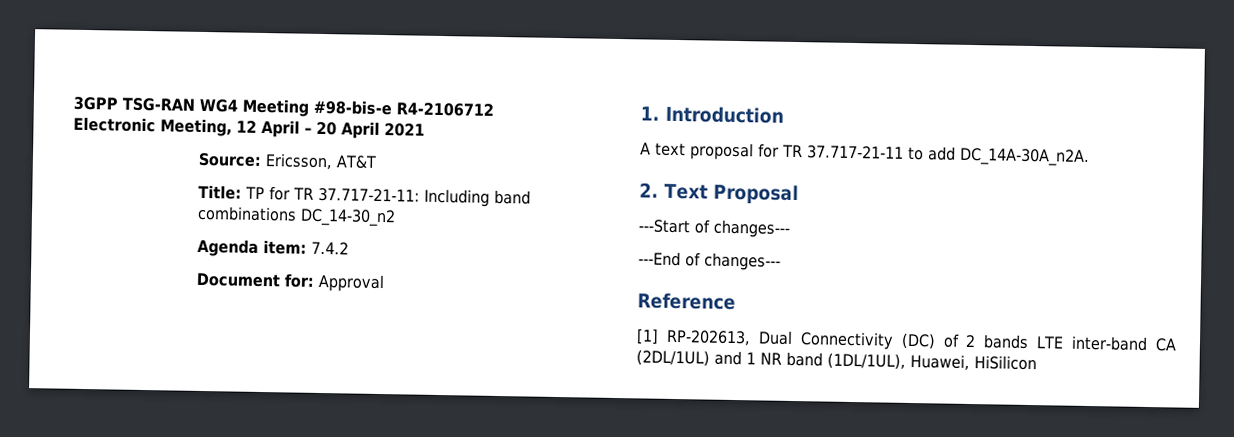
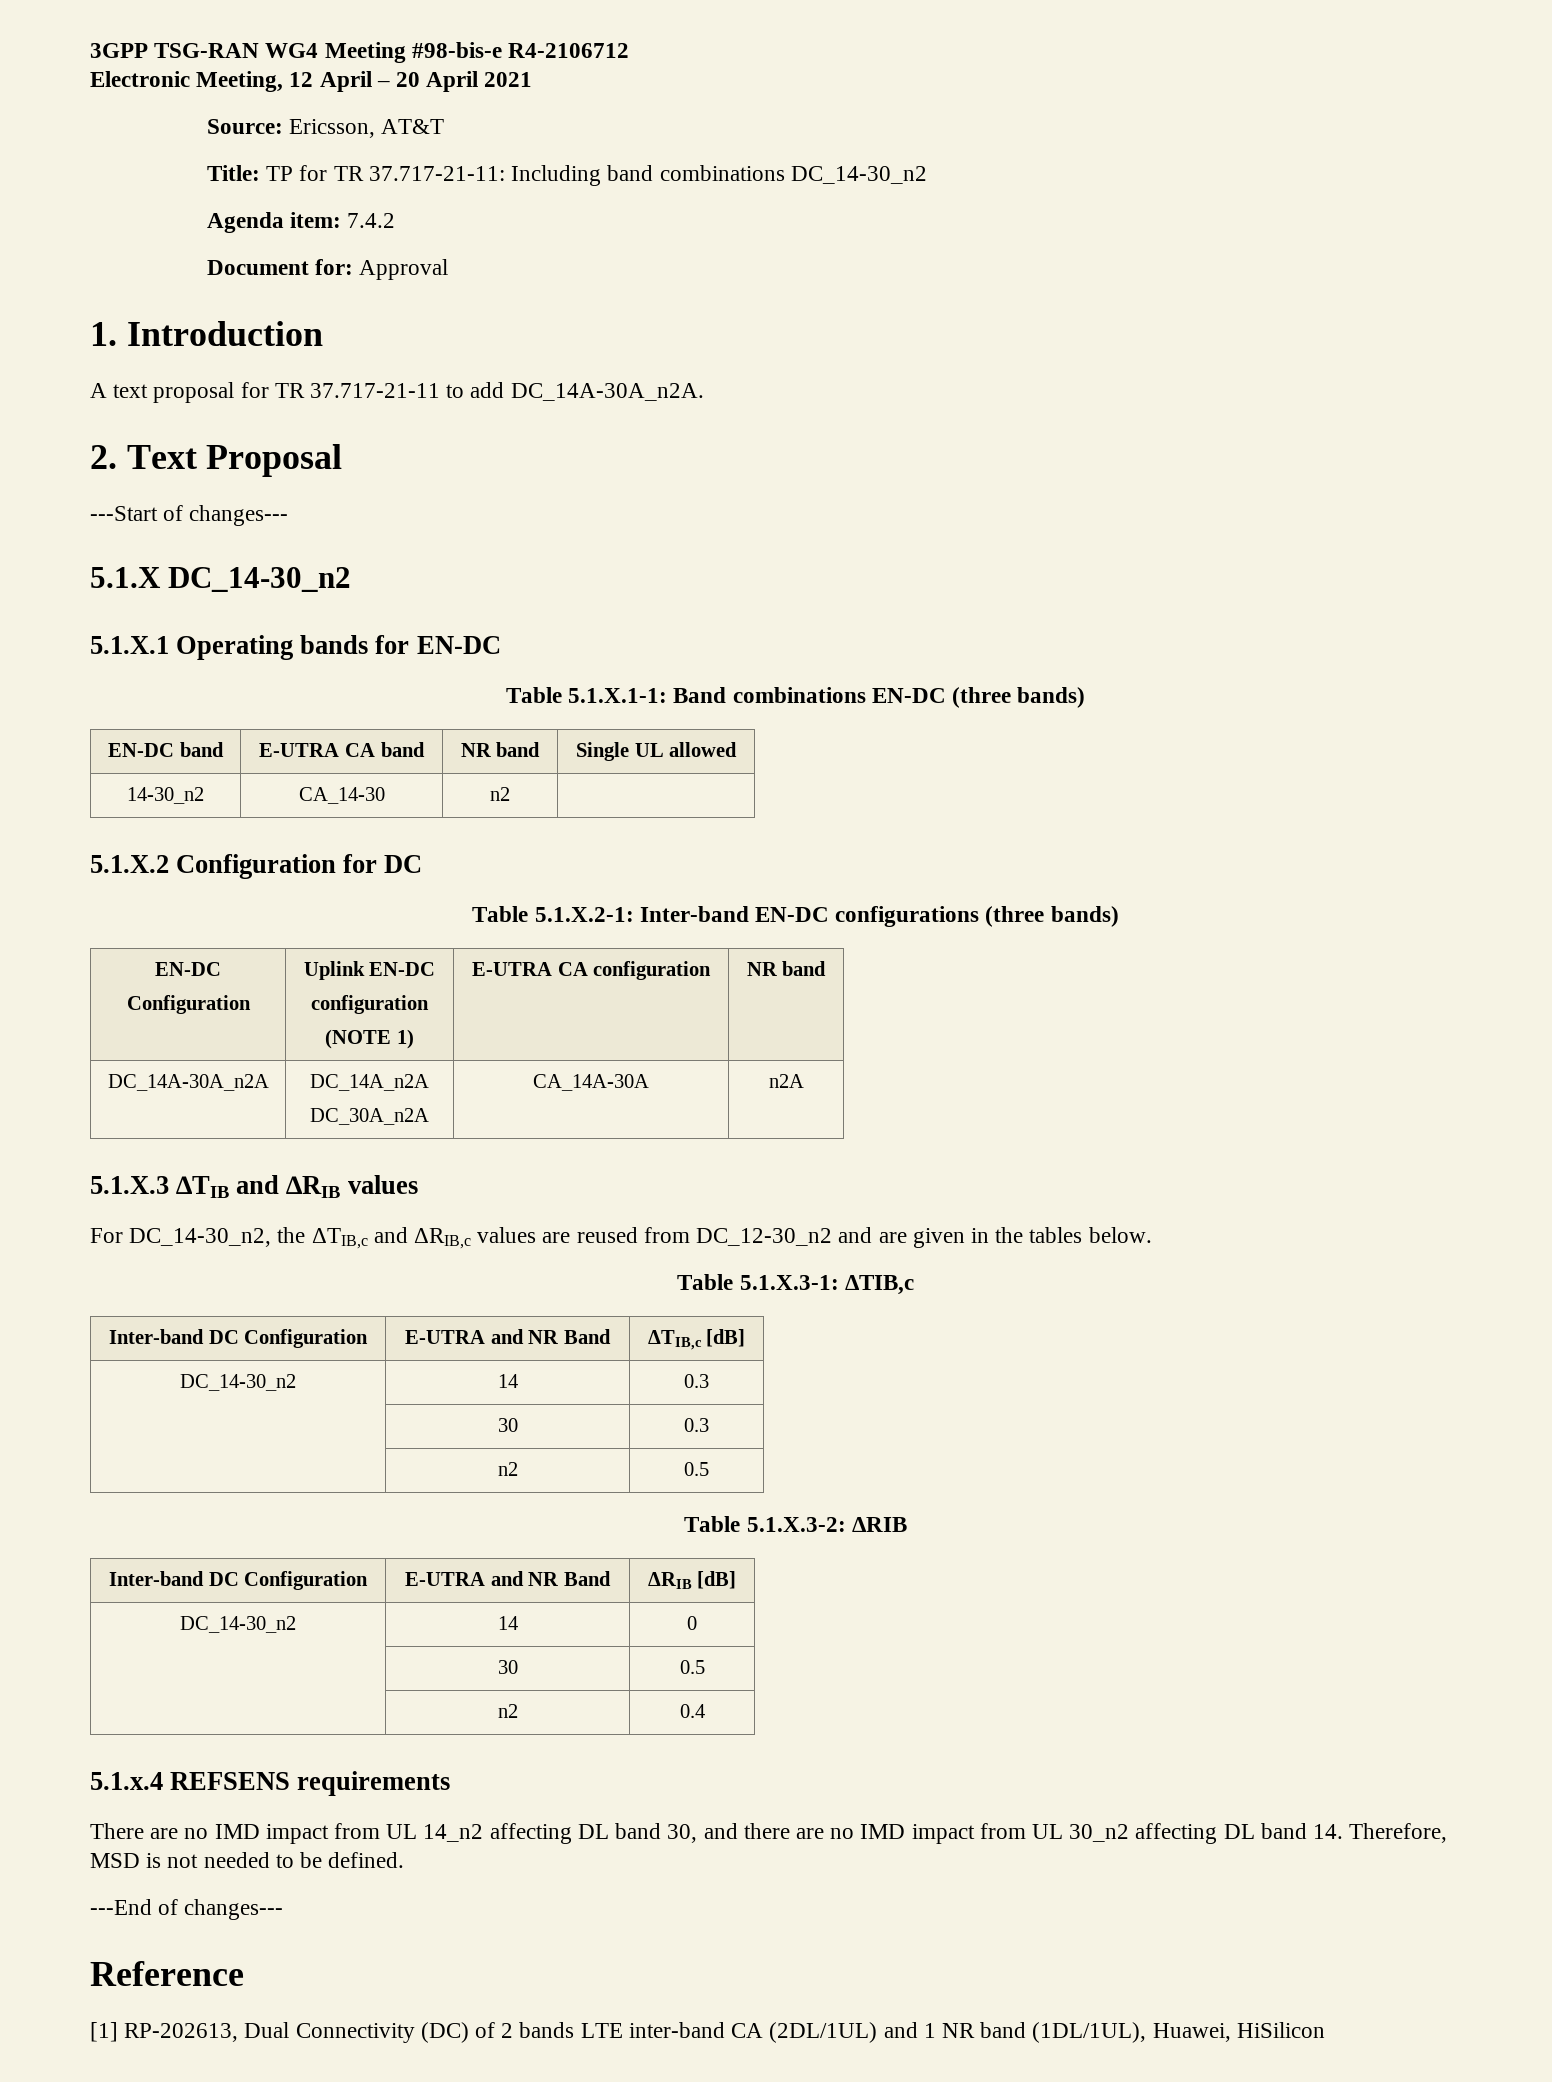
(790, 228) none -> [90,567,352,592] [90,635,501,660] [505,687,1086,708] [108,742,224,757] [259,742,425,757] [460,742,541,757] [575,742,738,761] [127,787,204,804] [298,787,385,804] [490,787,510,801] [90,854,423,879] [472,906,1119,927] [155,962,221,976] [126,995,251,1014] [303,961,436,980] [311,995,429,1014] [325,1029,414,1049] [471,961,712,980] [746,961,827,976] [107,1074,269,1091] [310,1074,429,1091] [310,1108,429,1125] [533,1074,649,1091] [768,1074,804,1088] [90,1175,418,1198] [90,1227,1152,1249] [677,1274,914,1295] [108,1329,369,1348] [405,1329,611,1344] [647,1329,746,1350] [180,1374,296,1391] [497,1374,518,1388] [684,1374,709,1388] [497,1418,518,1432] [684,1418,709,1432] [497,1462,518,1476] [684,1462,709,1476] [684,1516,907,1532] [108,1571,369,1590] [405,1571,611,1586] [647,1571,737,1589] [180,1616,296,1633] [497,1616,518,1630] [687,1616,697,1630] [497,1660,518,1674] [679,1660,705,1674] [497,1704,518,1718] [679,1704,705,1718] [90,1771,451,1796] [90,1823,1448,1844] [90,1852,405,1868] // 5.1.X DC_14-30_n2 // 5.1.X.1 Operating bands for EN-DC // Table 5.1.X.1-1: Band combinations EN-DC (three bands) // EN-DC band | E-UTRA CA band | NR band | Single UL allowed // 14-30_n2 | CA_14-30 | n2 | // 5.1.X.2 Configuration for DC // Table 5.1.X.2-1: Inter-band EN-DC configurations (three bands) // EN-DC // Configuration | Uplink EN-DC // configuration // (NOTE 1) | E-UTRA CA configuration | NR band // DC_14A-30A_n2A | DC_14A_n2A // DC_30A_n2A | CA_14A-30A | n2A // 5.1.X.3 ∆TIB and ∆RIB values // For DC_14-30_n2, the ΔTIB,c and ΔRIB,c values are reused from DC_12-30_n2 and are given in the tables below. // Table 5.1.X.3-1: ΔTIB,c // Inter-band DC Configuration | E-UTRA and NR Band | ΔTIB,c [dB] // DC_14-30_n2 | 14 | 0.3 // | 30 | 0.3 // | n2 | 0.5 // Table 5.1.X.3-2: ΔRIB // Inter-band DC Configuration | E-UTRA and NR Band | ΔRIB [dB] // DC_14-30_n2 | 14 | 0 // | 30 | 0.5 // | n2 | 0.4 // 5.1.x.4 REFSENS requirements // There are no IMD impact from UL 14_n2 affecting DL band 30, and there are no IMD impact from UL 30_n2 affecting DL band 14. Therefore, MSD is not needed to be defined.

